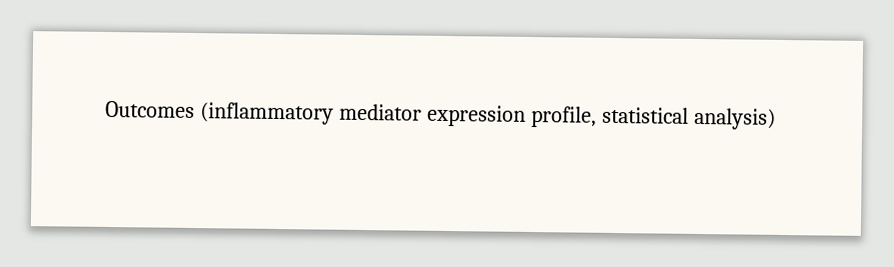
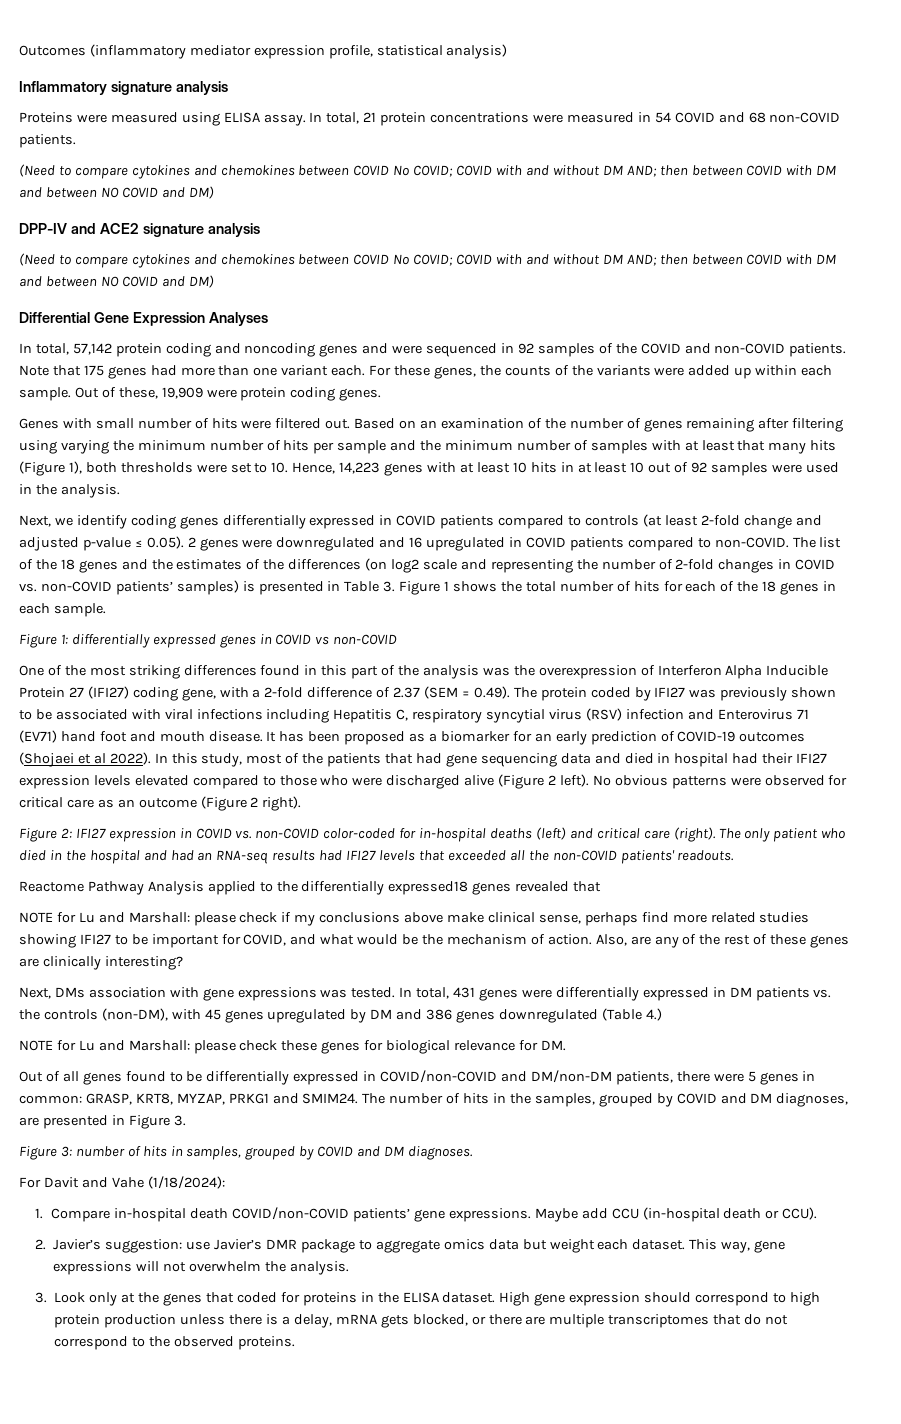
(776, 118) none -> [19,81,228,95] [19,112,841,126] [19,134,76,148] [19,164,837,179] [19,186,214,199] [19,223,260,237] [19,253,837,268] [19,275,214,288] [19,312,268,326] [19,343,847,357] [19,365,833,379] [19,387,382,401] [19,418,844,432] [19,440,837,454] [19,461,839,476] [19,484,120,498] [19,514,822,529] [19,536,842,551] [19,558,836,573] [19,580,837,595] [19,603,106,617] [19,634,398,648] [19,665,829,679] [19,686,837,701] [19,708,809,723] [19,730,806,745] [19,752,828,767] [19,774,848,789] [19,796,302,811] [19,827,847,842] [19,850,735,864] [19,881,602,895] [19,912,810,926] [19,934,850,948] [19,956,183,970] [19,987,832,1001] [19,1008,662,1023] [19,1040,566,1054] [19,1070,816,1085] [19,1093,849,1107] [19,1115,186,1129] [19,1146,473,1160] [19,1176,225,1189] [35,1207,818,1222] [35,1239,786,1253] [53,1261,350,1275] [35,1292,820,1306] [54,1314,788,1328] [54,1336,296,1350] // Inflammatory signature analysis // Proteins were measured using ELISA assay. In total, 21 protein concentrations were measured in 54 COVID and 68 non-COVID patients. // (Need to compare cytokines and chemokines between COVID No COVID; COVID with and without DM AND; then between COVID with DM and between NO COVID and DM) // DPP-IV and ACE2 signature analysis // (Need to compare cytokines and chemokines between COVID No COVID; COVID with and without DM AND; then between COVID with DM and between NO COVID and DM) // Differential Gene Expression Analyses // In total, 57,142 protein coding and noncoding genes and were sequenced in 92 samples of the COVID and non-COVID patients. Note that 175 genes had more than one variant each. For these genes, the counts of the variants were added up within each sample. Out of these, 19,909 were protein coding genes. // Genes with small number of hits were filtered out. Based on an examination of the number of genes remaining after filtering using varying the minimum number of hits per sample and the minimum number of samples with at least that many hits (Figure 1), both thresholds were set to 10. Hence, 14,223 genes with at least 10 hits in at least 10 out of 92 samples were used in the analysis. // Next, we identify coding genes differentially expressed in COVID patients compared to controls (at least 2-fold change and adjusted p-value ≤ 0.05). 2 genes were downregulated and 16 upregulated in COVID patients compared to non-COVID. The list of the 18 genes and the estimates of the differences (on log2 scale and representing the number of 2-fold changes in COVID vs. non-COVID patients’ samples) is presented in Table 3. Figure 1 shows the total number of hits for each of the 18 genes in each sample. // Figure 1: differentially expressed genes in COVID vs non-COVID // One of the most striking differences found in this part of the analysis was the overexpression of Interferon Alpha Inducible Protein 27 (IFI27) coding gene, with a 2-fold difference of 2.37 (SEM = 0.49). The protein coded by IFI27 was previously shown to be associated with viral infections including Hepatitis C, respiratory syncytial virus (RSV) infection and Enterovirus 71 (EV71) hand foot and mouth disease. It has been proposed as a biomarker for an early prediction of COVID-19 outcomes (Shojaei et al 2022). In this study, most of the patients that had gene sequencing data and died in hospital had their IFI27 expression levels elevated compared to those who were discharged alive (Figure 2 left). No obvious patterns were observed for critical care as an outcome (Figure 2 right). // Figure 2: IFI27 expression in COVID vs. non-COVID color-coded for in-hospital deaths (left) and critical care (right). The only patient who died in the hospital and had an RNA-seq results had IFI27 levels that exceeded all the non-COVID patients' readouts. // Reactome Pathway Analysis applied to the differentially expressed18 genes revealed that // NOTE for Lu and Marshall: please check if my conclusions above make clinical sense, perhaps find more related studies showing IFI27 to be important for COVID, and what would be the mechanism of action. Also, are any of the rest of these genes are clinically interesting? // Next, DMs association with gene expressions was tested. In total, 431 genes were differentially expressed in DM patients vs. the controls (non-DM), with 45 genes upregulated by DM and 386 genes downregulated (Table 4.) // NOTE for Lu and Marshall: please check these genes for biological relevance for DM. // Out of all genes found to be differentially expressed in COVID/non-COVID and DM/non-DM patients, there were 5 genes in common: GRASP, KRT8, MYZAP, PRKG1 and SMIM24. The number of hits in the samples, grouped by COVID and DM diagnoses, are presented in Figure 3. // Figure 3: number of hits in samples, grouped by COVID and DM diagnoses. // For Davit and Vahe (1/18/2024): // 1. Compare in-hospital death COVID/non-COVID patients’ gene expressions. Maybe add CCU (in-hospital death or CCU). // 2. Javier’s suggestion: use Javier’s DMR package to aggregate omics data but weight each dataset. This way, gene expressions will not overwhelm the analysis. // 3. Look only at the genes that coded for proteins in the ELISA dataset. High gene expression should correspond to high protein production unless there is a delay, mRNA gets blocked, or there are multiple transcriptomes that do not correspond to the observed proteins.

